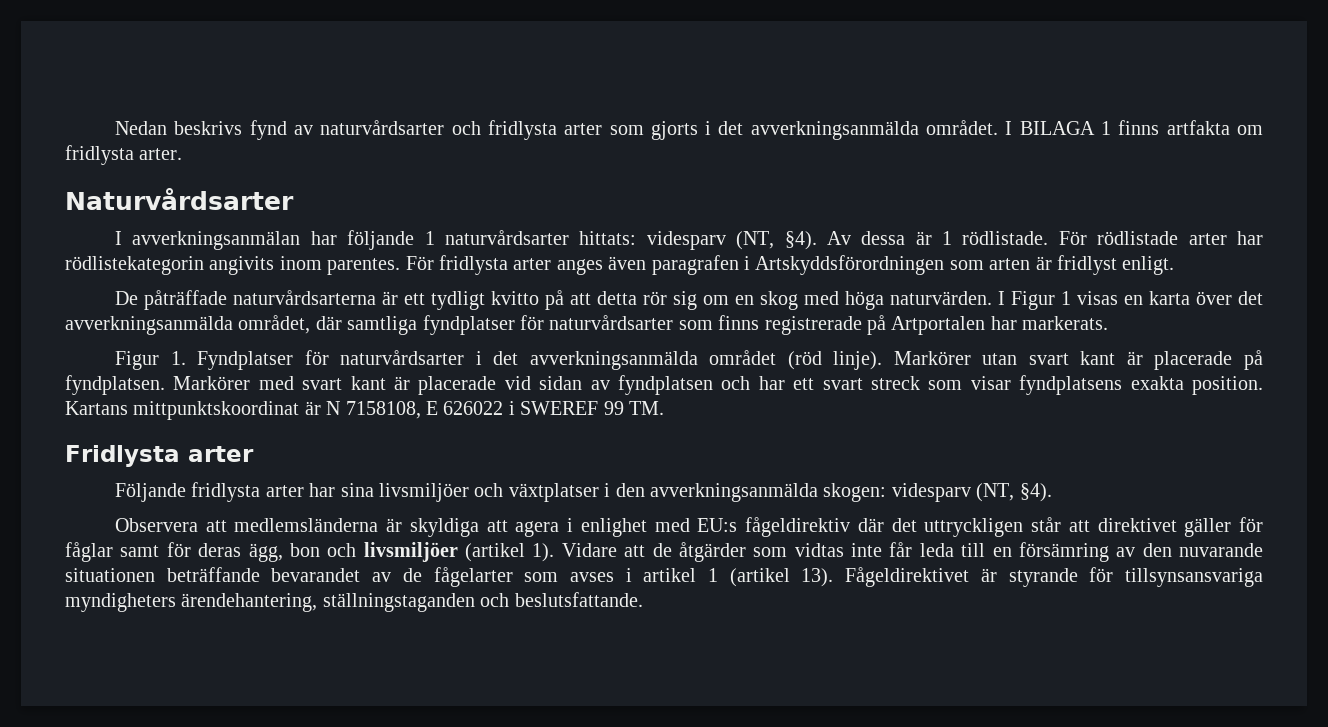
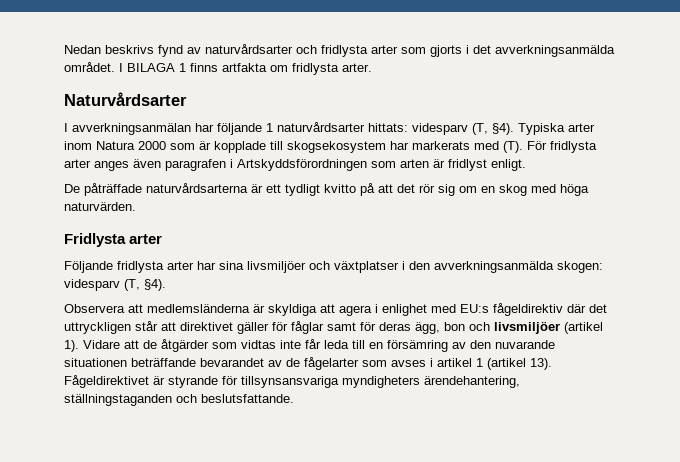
[736,231,1264,250] [65,256,401,275] (NT, §4). Av dessa är 1 rödlistade. För rödlistade arter har rödlistekategorin angivits inom parentes. -> [472,123,595,135] [64,141,523,153] (T, §4). Typiska arter inom Natura 2000 som är kopplade till skogsekosystem har markerats med (T).
[596,291,637,305] detta -> [397,184,415,193] det
[997,291,1264,310] [65,315,1109,335] [114,350,1263,370] [65,375,1263,395] [65,401,664,420] I Figur 1 visas en karta över det avverkningsanmälda området, där samtliga fyndplatser för naturvårdsarter som finns registrerade på Artportalen har markerats. // Figur 1. Fyndplatser för naturvårdsarter i det avverkningsanmälda området (röd linje). Markörer utan svart kant är placerade på fyndplatsen. Markörer med svart kant är placerade vid sidan av fyndplatsen och har ett svart streck som visar fyndplatsens exakta position. Kartans mittpunktskoordinat är N 7158108, E 626022 i SWEREF 99 TM. -> (136, 206) none
[976,483,1015,502] (NT, -> [124,279,140,291] (T,

